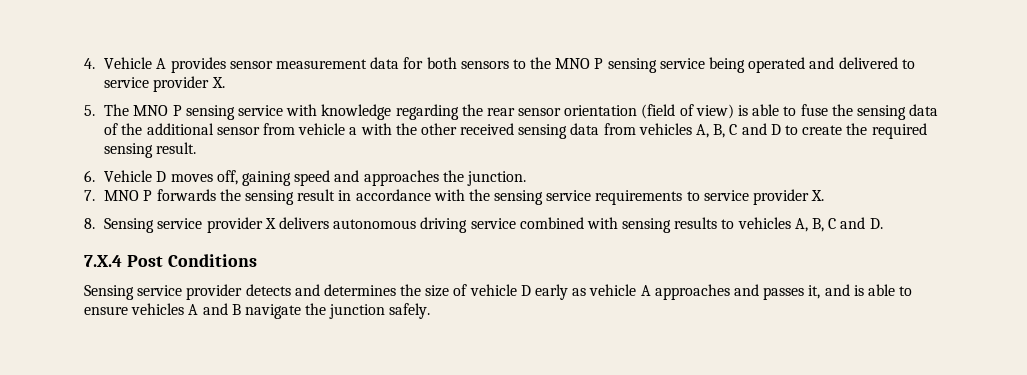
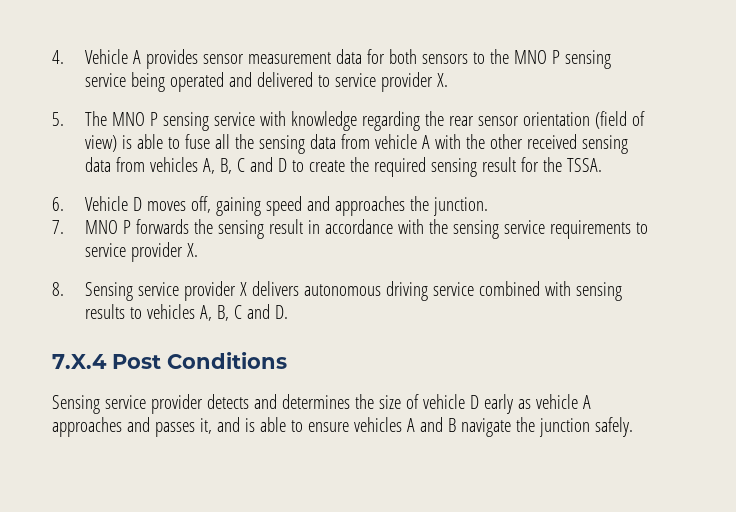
(828, 110) none -> [215,134,231,149] all
[104,123,260,135] of the additional sensor -> (337, 141) none
[349,127,358,135] a -> [422,135,431,149] A
[156,142,197,154] result. -> [482,157,603,172] result for the TSSA.

